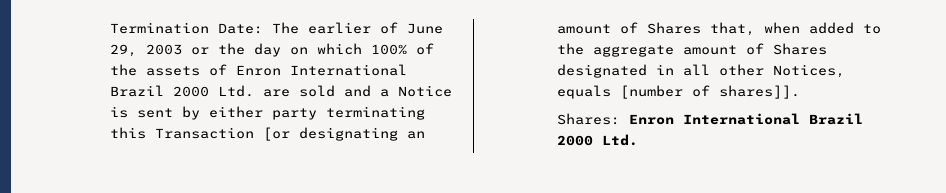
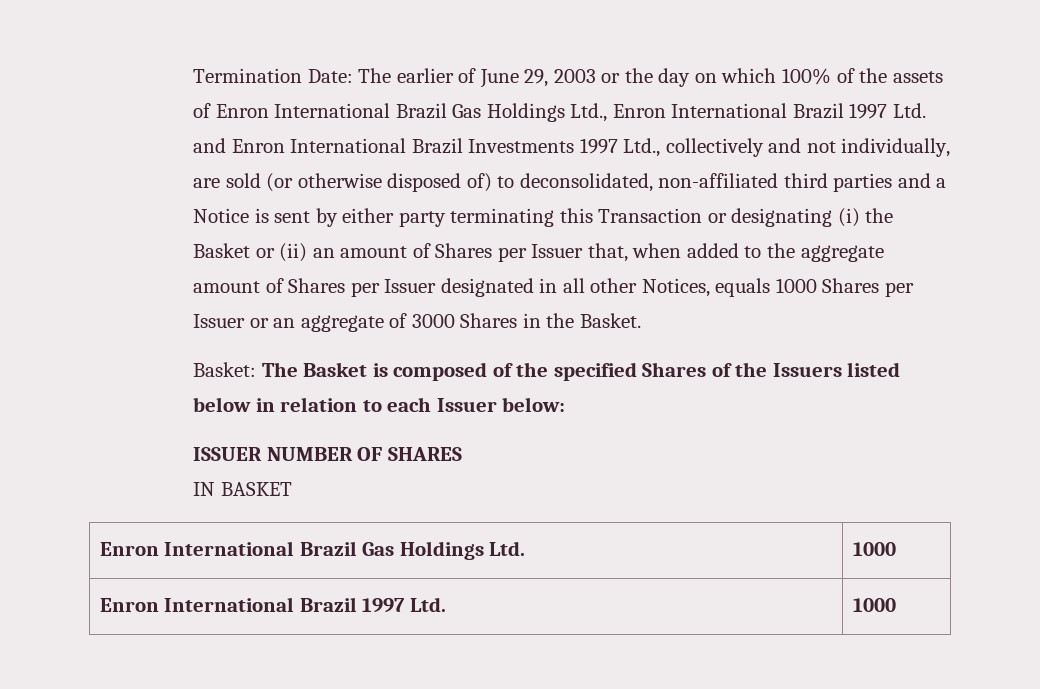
[172,85,335,97] 2000 Ltd. are sold -> [452,103,926,122] [193,138,951,157] [193,173,893,192] Gas Holdings Ltd., Enron International Brazil 1997 Ltd. and Enron International Brazil Investments 1997 Ltd., collectively and not individually, are sold (or otherwise disposed of) to deconsolidated, non-affiliated third parties
[262,127,398,141] [or designating -> [707,208,894,227] [193,243,308,262] or designating (i) the Basket or (ii)
(701, 28) none -> [497,244,584,262] per Issuer
(827, 49) none -> [350,279,437,297] per Issuer
[619,85,800,99] [556,113,863,125] [556,134,638,146] [number of shares]]. // Shares: Enron International Brazil 2000 Ltd. -> [775,278,914,297] [193,313,641,332] [193,362,901,381] [193,397,566,412] [193,447,462,461] [193,482,292,496] [99,541,526,560] [852,542,896,556] [99,597,446,613] [852,598,896,612] 1000 Shares per Issuer or an aggregate of 3000 Shares in the Basket. // Basket: The Basket is composed of the specified Shares of the Issuers listed below in relation to each Issuer below: // ISSUER NUMBER OF SHARES // IN BASKET // Enron International Brazil Gas Holdings Ltd. | 1000 // Enron International Brazil 1997 Ltd. | 1000

